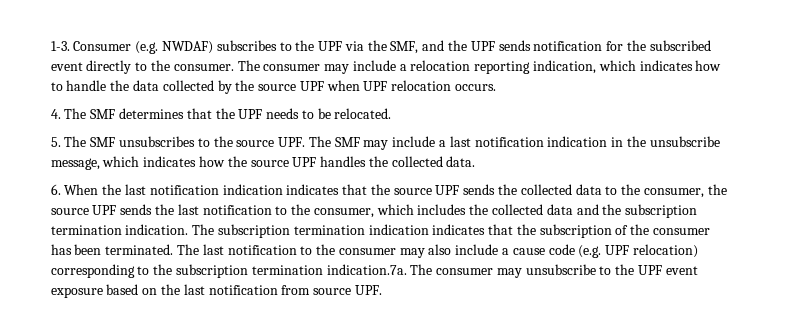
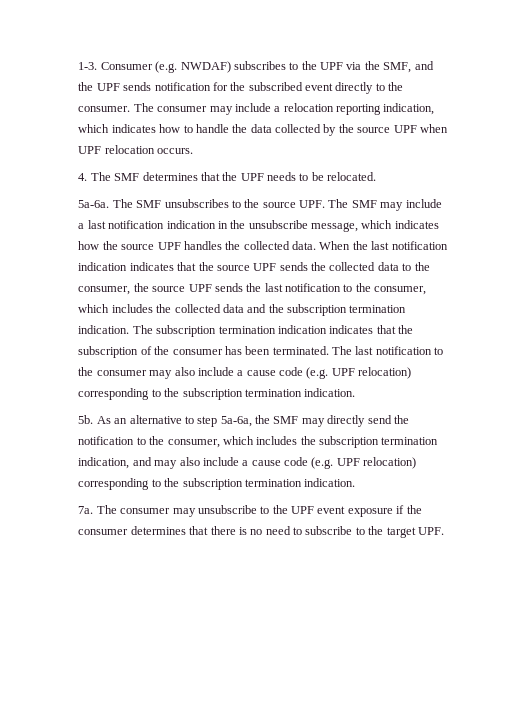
[50,137,61,147] 5. -> [78,200,110,208] 5a-6a.
[50,184,61,195] // 6. -> (317, 245) none
[326,264,407,275] indication.7a. -> [304,388,356,397] [78,415,409,427] [78,436,439,448] [78,457,417,469] [78,478,356,490] [78,506,94,514] indication. // 5b. As an alternative to step 5a-6a, the SMF may directly send the notification to the consumer, which includes the subscription termination indication, and may also include a cause code (e.g. UPF relocation) corresponding to the subscription termination indication. // 7a.
[106,284,352,295] based on the last notification from source -> [396,505,422,514] [78,526,416,538] if the consumer determines that there is no need to subscribe to the target

